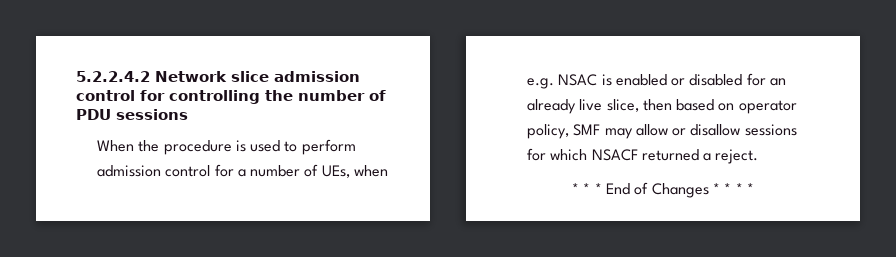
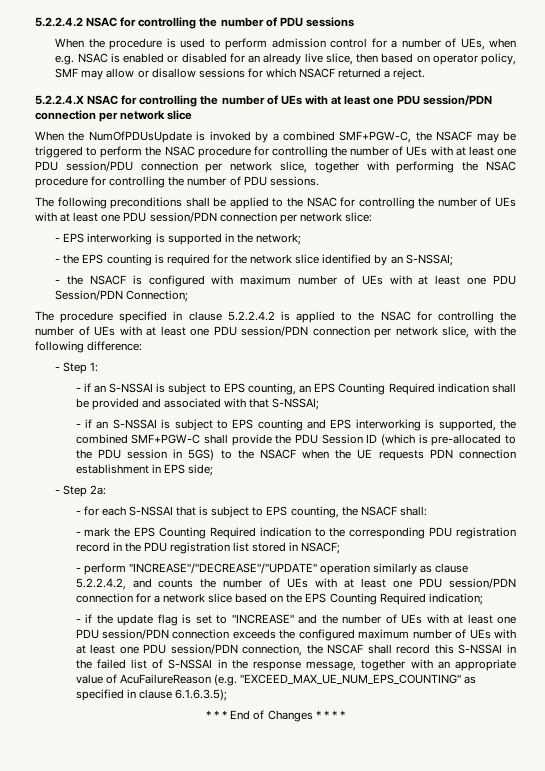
[76,71,360,82] [76,90,135,101] 5.2.2.4.2 Network slice admission control -> [35,17,118,27] 5.2.2.4.2 NSAC
(759, 156) none -> [35,95,493,107] [35,110,193,122] [35,131,516,143] [35,146,516,158] [35,161,516,173] [35,176,319,188] [35,197,516,209] [35,212,372,224] [55,233,302,245] [55,254,453,266] [55,275,516,287] [55,290,189,302] [35,311,516,323] [35,326,516,338] [35,341,143,353] [55,362,99,374] [75,383,516,395] [75,398,320,410] [75,419,516,431] [75,434,517,446] [75,449,516,461] [75,464,213,476] [55,485,107,497] [75,506,427,518] [75,527,516,539] [75,542,341,554] [75,563,469,575] [75,578,517,590] [75,593,483,605] [75,614,516,626] [75,629,516,641] [75,644,516,656] [75,659,516,671] [75,674,477,686] [75,689,227,701] // 5.2.2.4.X NSAC for controlling the number of UEs with at least one PDU session/PDN connection per network slice // When the NumOfPDUsUpdate is invoked by a combined SMF+PGW-C, the NSACF may be triggered to perform the NSAC procedure for controlling the number of UEs with at least one PDU session/PDU connection per network slice, together with performing the NSAC procedure for controlling the number of PDU sessions. // The following preconditions shall be applied to the NSAC for controlling the number of UEs with at least one PDU session/PDN connection per network slice: // - EPS interworking is supported in the network; // - the EPS counting is required for the network slice identified by an S-NSSAI; // - the NSACF is configured with maximum number of UEs with at least one PDU Session/PDN Connection; // The procedure specified in clause 5.2.2.4.2 is applied to the NSAC for controlling the number of UEs with at least one PDU session/PDN connection per network slice, with the following difference: // - Step 1: // - if an S-NSSAI is subject to EPS counting, an EPS Counting Required indication shall be provided and associated with that S-NSSAI; // - if an S-NSSAI is subject to EPS counting and EPS interworking is supported, the combined SMF+PGW-C shall provide the PDU Session ID (which is pre-allocated to the PDU session in 5GS) to the NSACF when the UE requests PDN connection establishment in EPS side; // - Step 2a: // - for each S-NSSAI that is subject to EPS counting, the NSACF shall: // - mark the EPS Counting Required indication to the corresponding PDU registration record in the PDU registration list stored in NSACF; // - perform "INCREASE"/"DECREASE"/"UPDATE" operation similarly as clause 5.2.2.4.2, and counts the number of UEs with at least one PDU session/PDN connection for a network slice based on the EPS Counting Required indication; // - if the update flag is set to "INCREASE" and the number of UEs with at least one PDU session/PDN connection exceeds the configured maximum number of UEs with at least one PDU session/PDN connection, the NSCAF shall record this S-NSSAI in the failed list of S-NSSAI in the response message, together with an appropriate value of AcuFailureReason (e.g. "EXCEED_MAX_UE_NUM_EPS_COUNTING" as specified in clause 6.1.6.3.5);

